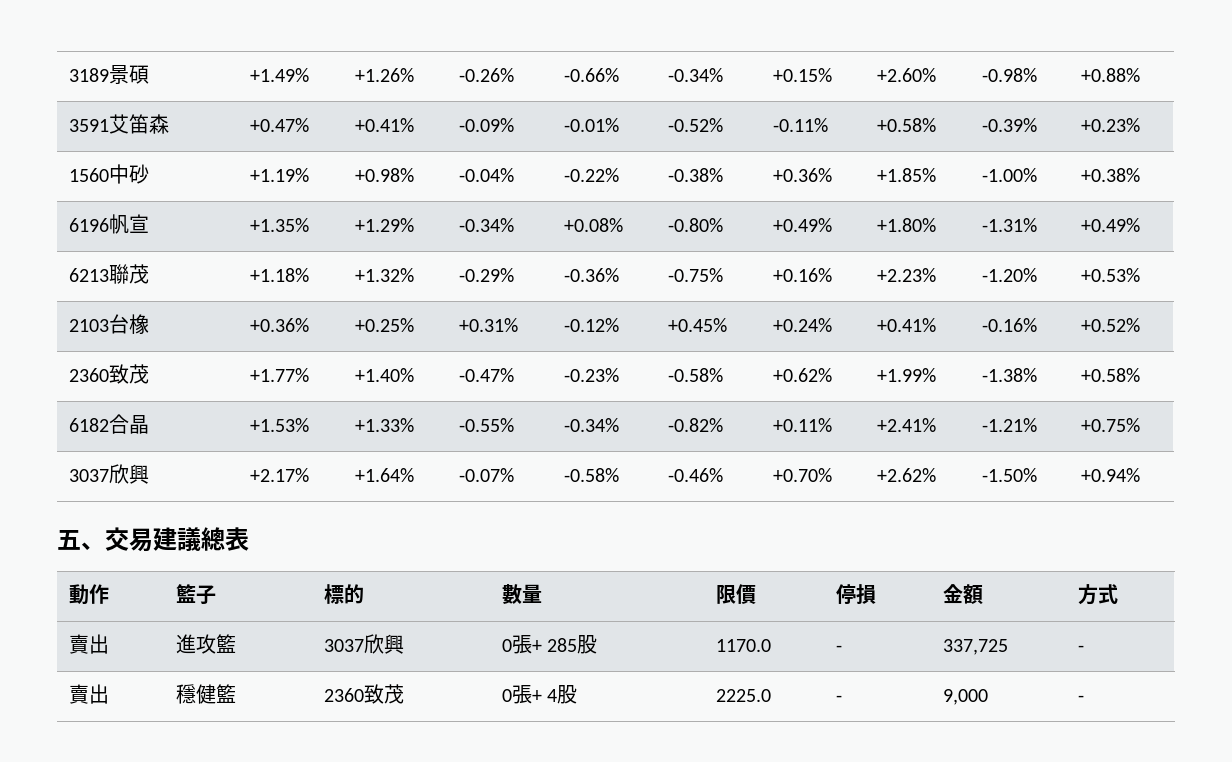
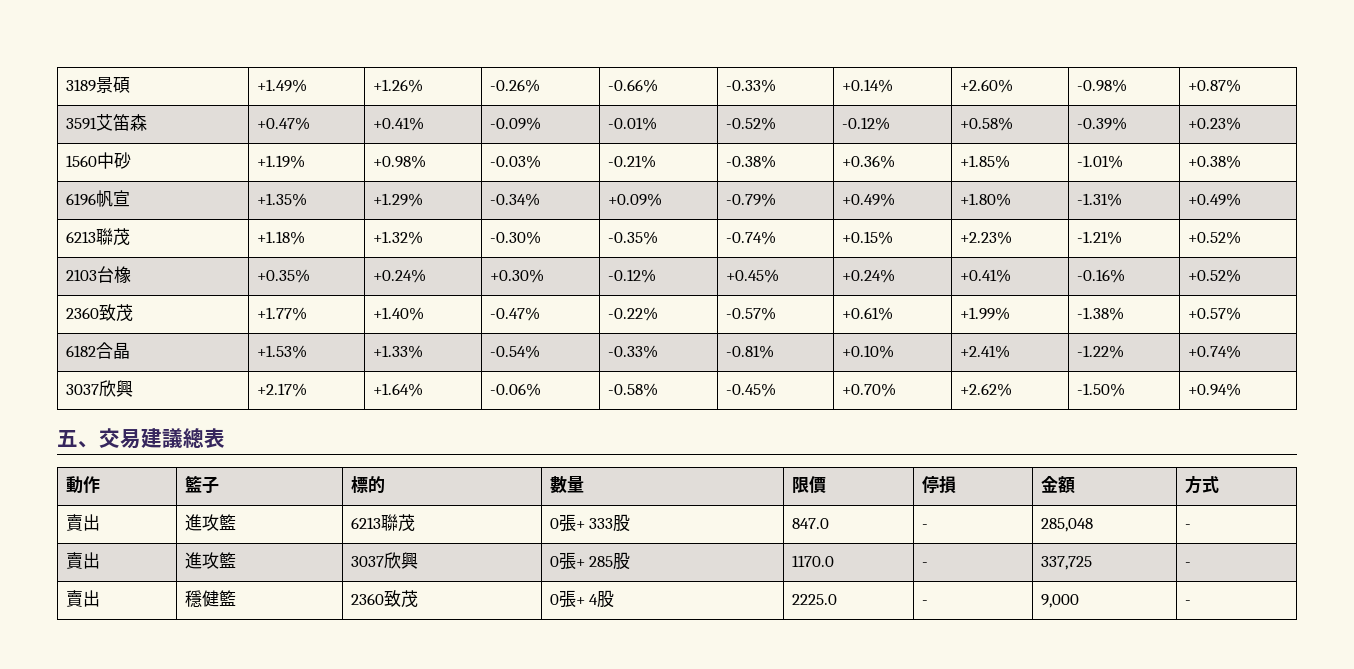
[667,68,723,82] [772,68,832,82] -0.34% | +0.15% -> [725,79,776,93] [841,79,893,93] -0.33% | +0.14%
[1080,68,1140,82] +0.88% -> [1187,79,1241,93] +0.87%
[772,118,828,132] -0.11% -> [841,117,890,131] -0.12%
[458,168,514,182] [563,168,619,182] -0.04% | -0.22% -> [489,155,541,169] [607,155,656,169] -0.03% | -0.21%
[981,168,1037,182] -1.00% -> [1076,155,1123,169] -1.01%
[563,218,623,232] [667,218,723,232] +0.08% | -0.80% -> [607,193,662,207] [725,193,776,207] +0.09% | -0.79%
[458,268,514,282] [563,268,619,282] [667,268,723,282] [772,268,832,282] -0.29% | -0.36% | -0.75% | +0.16% -> [489,231,541,245] [607,231,658,245] [725,231,776,245] [841,231,893,245] -0.30% | -0.35% | -0.74% | +0.15%
[981,268,1037,282] [1080,268,1140,282] -1.20% | +0.53% -> [1076,231,1122,245] [1187,231,1241,245] -1.21% | +0.52%
[249,318,309,332] [354,318,414,332] [458,318,518,332] +0.36% | +0.25% | +0.31% -> [256,269,310,283] [372,269,426,283] [489,269,544,283] +0.35% | +0.24% | +0.30%
[563,368,619,382] [667,368,723,382] [772,368,832,382] -0.23% | -0.58% | +0.62% -> [607,307,658,321] [725,307,776,321] [841,307,893,321] -0.22% | -0.57% | +0.61%
[1080,368,1140,382] +0.58% -> [1187,307,1241,321] +0.57%
[458,418,514,432] [563,418,619,432] [667,418,723,432] [772,418,832,432] -0.55% | -0.34% | -0.82% | +0.11% -> [489,345,540,359] [607,345,658,359] [725,345,774,359] [841,345,894,359] -0.54% | -0.33% | -0.81% | +0.10%
[981,418,1037,432] [1080,418,1140,432] -1.21% | +0.75% -> [1076,345,1124,359] [1187,345,1241,359] -1.22% | +0.74%
[458,468,514,482] [563,468,619,482] [667,468,723,482] -0.07% | -0.58% | -0.46% -> [489,383,541,397] [607,383,658,397] [725,383,776,397] -0.06% | -0.58% | -0.45%
(1118, 594) none -> [65,514,100,531] [184,514,236,531] [350,514,415,532] [549,514,631,532] [791,518,829,529] [921,524,928,529] [1040,518,1093,532] [1184,524,1191,529] // 賣出 | 進攻籃 | 6213聯茂 | 0張+ 333股 | 847.0 | - | 285,048 | -

